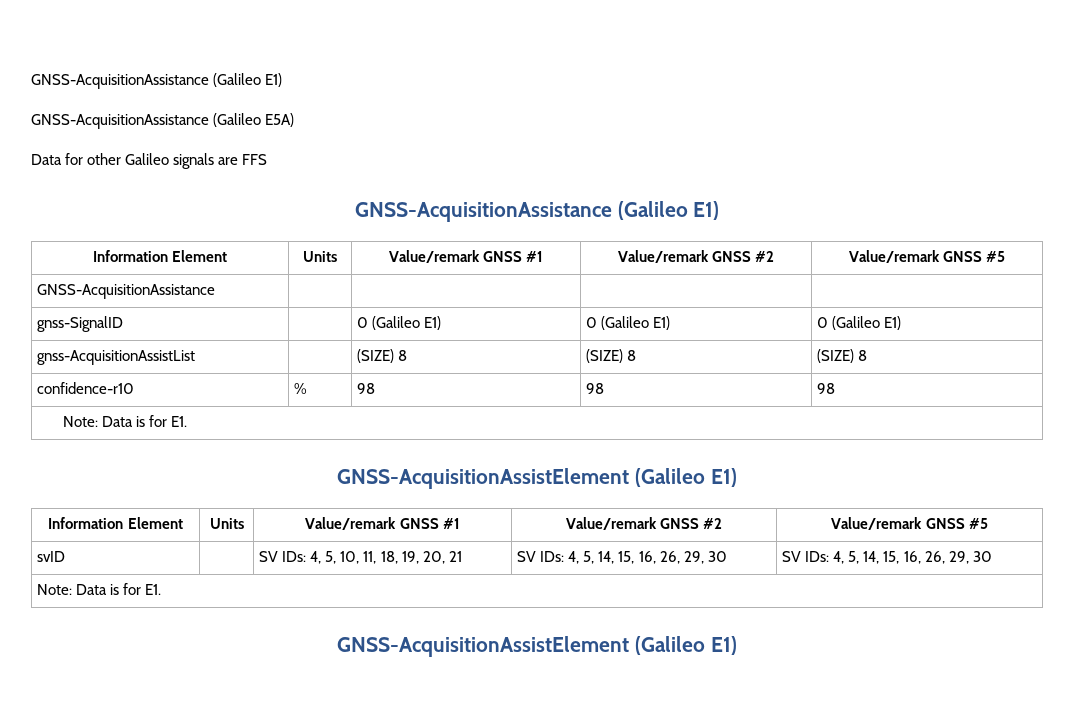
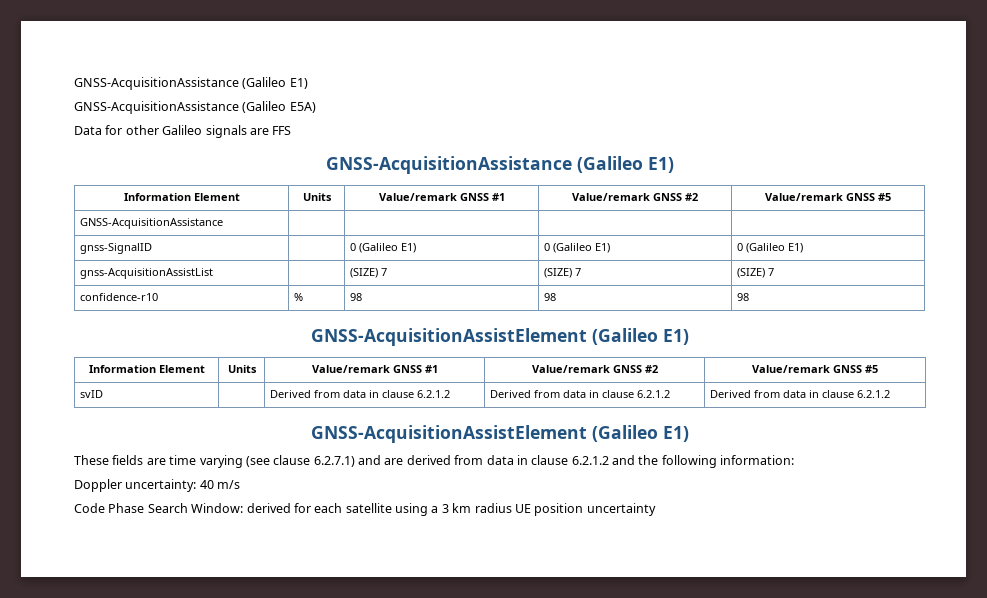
[398,350,408,361] [586,349,637,363] [817,349,868,363] 8 | (SIZE) 8 | (SIZE) 8 -> [380,268,387,276] [543,268,581,278] [736,268,774,278] 7 | (SIZE) 7 | (SIZE) 7
[63,415,188,427] // Note: Data is for E1. -> (749, 297) none
[259,551,462,564] [517,551,727,564] [782,551,992,564] [37,583,162,595] [337,636,737,657] SV IDs: 4, 5, 10, 11, 18, 19, 20, 21 | SV IDs: 4, 5, 14, 15, 16, 26, 29, 30 | SV IDs: 4, 5, 14, 15, 16, 26, 29, 30 // Note: Data is for E1. // GNSS-AcquisitionAssistElement (Galileo E1) -> [269,390,450,398] [489,390,670,398] [709,390,890,398] [311,425,689,443] [74,455,795,468] [74,479,241,492] [74,503,656,516] Derived from data in clause 6.2.1.2 | Derived from data in clause 6.2.1.2 | Derived from data in clause 6.2.1.2 // GNSS-AcquisitionAssistElement (Galileo E1) // These fields are time varying (see clause 6.2.7.1) and are derived from data in clause 6.2.1.2 and the following information: // Doppler uncertainty: 40 m/s // Code Phase Search Window: derived for each satellite using a 3 km radius UE position uncertainty

